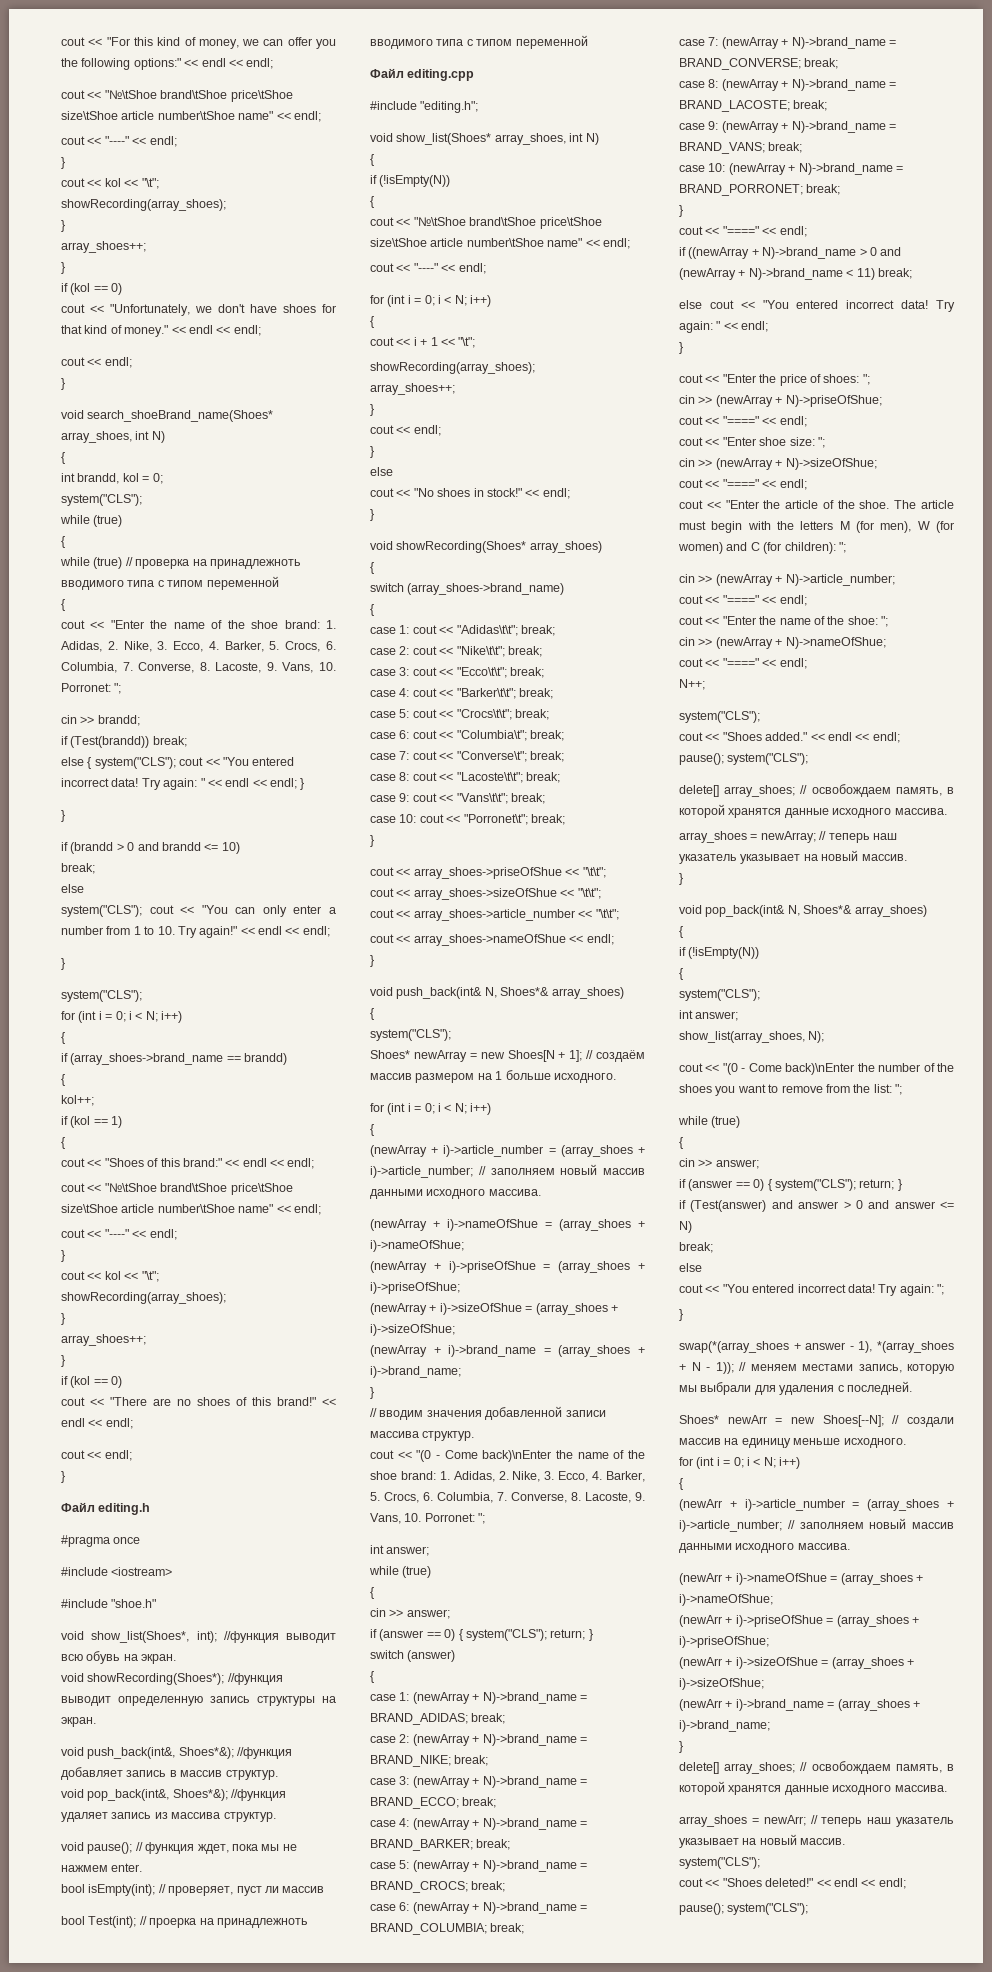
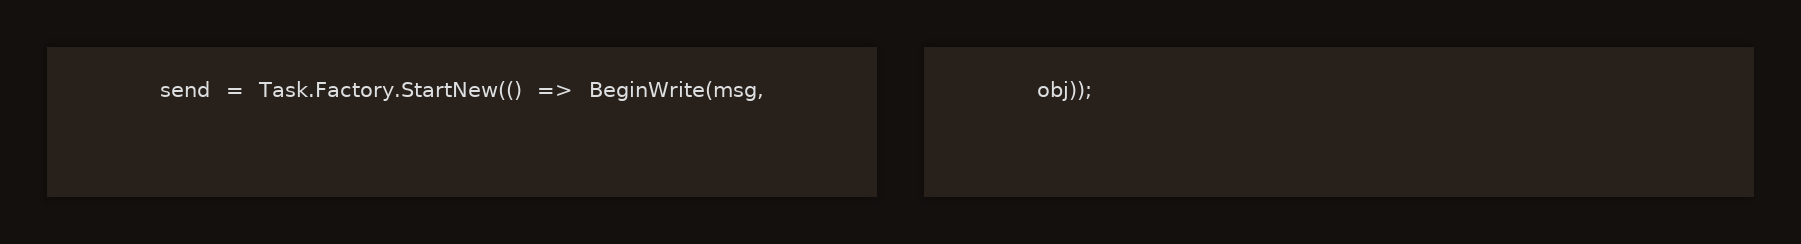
[61,37,337,49] [61,58,274,70] [61,90,293,102] [61,111,321,122] [61,136,177,147] [61,157,65,169] [61,178,159,189] [61,199,226,211] [61,220,65,232] [61,241,146,253] [61,262,65,274] [61,283,123,295] [61,304,336,316] [61,325,261,337] [61,357,132,368] [61,378,65,390] [61,410,274,422] [61,431,165,443] [61,452,65,464] [61,473,163,484] [61,494,142,506] [60,515,123,527] [61,536,65,548] [60,557,301,569] [61,576,279,590] [61,599,65,611] [61,620,337,629] [61,641,336,652] [61,662,337,673] [61,683,122,694] [61,715,140,726] [61,736,187,748] [61,757,295,769] [61,778,305,790] [61,810,65,822] [61,842,240,854] [61,863,95,874] [61,884,84,893] [61,905,336,917] [61,926,330,938] [61,958,65,970] [61,990,142,1002] [61,1011,182,1023] [61,1032,65,1044] [61,1053,288,1065] [61,1074,65,1086] [61,1095,94,1106] [61,1116,123,1128] [61,1137,65,1149] [61,1158,315,1169] [61,1183,293,1195] [61,1204,321,1215] [61,1229,177,1240] [61,1250,65,1262] [61,1271,159,1282] [61,1292,226,1304] [61,1313,65,1325] [61,1334,146,1346] [61,1355,65,1367] [61,1376,123,1388] [61,1397,336,1406] [61,1418,133,1429] [61,1450,132,1461] [61,1471,65,1483] [61,1502,151,1515] [61,1535,141,1547] [61,1567,173,1576] [61,1599,157,1608] [61,1631,336,1643] [61,1651,177,1664] [61,1673,283,1685] [61,1696,336,1706] [61,1717,96,1727] [61,1747,293,1759] [61,1767,278,1780] [61,1789,287,1801] [61,1812,276,1822] [61,1842,297,1854] [61,1863,143,1872] [61,1884,325,1896] [61,1916,308,1928] [370,35,588,49] [370,68,475,81] [370,101,479,113] [370,133,599,145] [370,154,374,166] [370,175,451,187] [370,196,374,208] [370,217,602,229] [370,238,630,249] [370,263,486,274] [370,295,491,307] [370,316,374,328] [370,337,476,348] [370,362,535,374] [370,383,455,395] [370,404,374,416] [370,425,441,436] [370,446,374,458] [370,467,393,476] [370,488,570,499] [370,509,374,521] [370,541,602,553] [370,562,374,574] [370,583,565,595] [370,604,374,616] [370,625,555,636] [370,646,542,657] [370,667,544,678] [370,688,553,699] [370,709,549,720] [370,730,564,741] [370,751,564,762] [370,772,560,783] [370,793,545,804] [370,814,565,825] [370,835,374,847] [370,867,606,879] [370,888,601,900] [370,909,619,921] [370,934,614,946] [370,955,374,967] [370,987,624,999] [370,1008,374,1020] [370,1029,451,1041] [370,1050,645,1062] [370,1070,616,1083] [370,1103,491,1115] [370,1124,374,1136] [370,1145,645,1157] [370,1164,645,1178] [370,1189,541,1199] [370,1219,645,1231] [370,1240,464,1252] [370,1261,645,1273] [370,1282,460,1294] [370,1303,618,1315] [370,1324,455,1336] [370,1345,645,1357] [370,1366,461,1378] [370,1387,374,1399] [370,1406,606,1420] [370,1431,475,1441] [370,1450,645,1462] [370,1471,645,1482] [370,1492,645,1503] [370,1513,486,1524] [370,1545,430,1556] [369,1566,432,1578] [370,1587,374,1599] [370,1608,450,1619] [370,1629,593,1641] [370,1650,456,1662] [370,1671,374,1683] [370,1692,587,1704] [370,1713,506,1725] [370,1734,587,1746] [370,1755,489,1767] [370,1776,587,1788] [370,1797,497,1809] [370,1818,587,1830] [370,1839,511,1851] [370,1860,587,1872] [370,1881,506,1893] [370,1902,587,1914] [370,1923,525,1935] [679,37,896,49] [679,58,839,70] [679,79,896,91] [679,100,828,112] [679,121,896,133] [679,142,803,154] [679,163,903,175] [679,184,841,196] [679,205,683,217] [679,226,807,237] [679,247,902,259] [679,268,912,280] [679,300,955,312] [679,321,769,333] [679,342,683,354] [679,374,870,386] [679,395,882,407] [679,416,807,427] [679,437,825,448] [679,458,877,470] [679,479,807,490] [679,500,954,509] [679,521,954,533] [678,542,846,554] [679,574,895,586] [679,595,807,606] [679,616,888,627] [679,637,886,649] [679,658,807,669] [679,679,705,690] [679,711,760,723] [679,732,900,743] [679,753,809,765] [679,784,954,797] [679,804,947,818] [679,831,897,843] [679,850,907,864] [679,873,683,885] [679,905,927,917] [679,926,683,938] [679,947,760,959] [679,968,683,980] [679,989,760,1001] [679,1010,739,1021] [679,1031,825,1043] [679,1063,954,1075] [679,1084,902,1096] [678,1116,741,1128] [679,1137,683,1149] [679,1158,759,1169] [679,1179,902,1191] [679,1200,954,1212] [679,1221,692,1233] [679,1242,713,1253] [679,1263,702,1272] [679,1284,944,1296] [679,1309,683,1321] [679,1341,954,1353] [679,1362,954,1374] [679,1381,912,1395] [679,1415,954,1427] [679,1438,906,1448] [679,1457,800,1469] [679,1478,683,1490] [679,1499,954,1511] [679,1518,954,1532] [679,1543,850,1553] [679,1573,923,1585] [679,1594,773,1606] [679,1615,919,1627] [679,1636,769,1648] [679,1657,914,1669] [679,1678,764,1690] [679,1699,920,1711] [679,1720,770,1732] [679,1741,683,1753] [679,1761,954,1774] [679,1781,947,1795] [679,1815,954,1827] [679,1834,846,1848] [679,1857,760,1869] [679,1878,906,1889] [679,1903,809,1915] cout << "For this kind of money, we can offer you the following options:" << endl << endl; // cout << "№\tShoe brand\tShoe price\tShoe size\tShoe article number\tShoe name" << endl; // cout << "----" << endl; // } // cout << kol << "\t"; // showRecording(array_shoes); // } // array_shoes++; // } // if (kol == 0) // cout << "Unfortunately, we don't have shoes for that kind of money." << endl << endl; // cout << endl; // } // void search_shoeBrand_name(Shoes* array_shoes, int N) // { // int brandd, kol = 0; // system("CLS"); // while (true) // { // while (true) // проверка на принадлежноть вводимого типа с типом переменной // { // cout << "Enter the name of the shoe brand: 1. Adidas, 2. Nike, 3. Ecco, 4. Barker, 5. Crocs, 6. Columbia, 7. Converse, 8. Lacoste, 9. Vans, 10. Porronet: "; // cin >> brandd; // if (Test(brandd)) break; // else { system("CLS"); cout << "You entered incorrect data! Try again: " << endl << endl; } // } // if (brandd > 0 and brandd <= 10) // break; // else // system("CLS"); cout << "You can only enter a number from 1 to 10. Try again!" << endl << endl; // } // system("CLS"); // for (int i = 0; i < N; i++) // { // if (array_shoes->brand_name == brandd) // { // kol++; // if (kol == 1) // { // cout << "Shoes of this brand:" << endl << endl; // cout << "№\tShoe brand\tShoe price\tShoe size\tShoe article number\tShoe name" << endl; // cout << "----" << endl; // } // cout << kol << "\t"; // showRecording(array_shoes); // } // array_shoes++; // } // if (kol == 0) // cout << "There are no shoes of this brand!" << endl << endl; // cout << endl; // } // Файл editing.h // #pragma once // #include <iostream> // #include "shoe.h" // void show_list(Shoes*, int); //функция выводит всю обувь на экран. // void showRecording(Shoes*); //функция выводит определенную запись структуры на экран. // void push_back(int&, Shoes*&); //функция добавляет запись в массив структур. // void pop_back(int&, Shoes*&); //функция удаляет запись из массива структур. // void pause(); // функция ждет, пока мы не нажмем enter. // bool isEmpty(int); // проверяет, пуст ли массив // bool Test(int); // проерка на принадлежноть вводимого типа с типом переменной // Файл editing.cpp // #include "editing.h"; // void show_list(Shoes* array_shoes, int N) // { // if (!isEmpty(N)) // { // cout << "№\tShoe brand\tShoe price\tShoe size\tShoe article number\tShoe name" << endl; // cout << "----" << endl; // for (int i = 0; i < N; i++) // { // cout << i + 1 << "\t"; // showRecording(array_shoes); // array_shoes++; // } // cout << endl; // } // else // cout << "No shoes in stock!" << endl; // } // void showRecording(Shoes* array_shoes) // { // switch (array_shoes->brand_name) // { // case 1: cout << "Adidas\t\t"; break; // case 2: cout << "Nike\t\t"; break; // case 3: cout << "Ecco\t\t"; break; // case 4: cout << "Barker\t\t"; break; // case 5: cout << "Crocs\t\t"; break; // case 6: cout << "Columbia\t"; break; // case 7: cout << "Converse\t"; break; // case 8: cout << "Lacoste\t\t"; break; // case 9: cout << "Vans\t\t"; break; // case 10: cout << "Porronet\t"; break; // } // cout << array_shoes->priseOfShue << "\t\t"; // cout << array_shoes->sizeOfShue << "\t\t"; // cout << array_shoes->article_number << "\t\t"; // cout << array_shoes->nameOfShue << endl; // } // void push_back(int& N, Shoes*& array_shoes) // { // system("CLS"); // Shoes* newArray = new Shoes[N + 1]; // создаём массив размером на 1 больше исходного. // for (int i = 0; i < N; i++) // { // (newArray + i)->article_number = (array_shoes + i)->article_number; // заполняем новый массив данными исходного массива. // (newArray + i)->nameOfShue = (array_shoes + i)->nameOfShue; // (newArray + i)->priseOfShue = (array_shoes + i)->priseOfShue; // (newArray + i)->sizeOfShue = (array_shoes + i)->sizeOfShue; // (newArray + i)->brand_name = (array_shoes + i)->brand_name; // } // // вводим значения добавленной записи массива структур. // cout << "(0 - Come back)\nEnter the name of the shoe brand: 1. Adidas, 2. Nike, 3. Ecco, 4. Barker, 5. Crocs, 6. Columbia, 7. Converse, 8. Lacoste, 9. Vans, 10. Porronet: "; // int answer; // while (true) // { // cin >> answer; // if (answer == 0) { system("CLS"); return; } // switch (answer) // { // case 1: (newArray + N)->brand_name = BRAND_ADIDAS; break; // case 2: (newArray + N)->brand_name = BRAND_NIKE; break; // case 3: (newArray + N)->brand_name = BRAND_ECCO; break; // case 4: (newArray + N)->brand_name = BRAND_BARKER; break; // case 5: (newArray + N)->brand_name = BRAND_CROCS; break; // case 6: (newArray + N)->brand_name = BRAND_COLUMBIA; break; // case 7: (newArray + N)->brand_name = BRAND_CONVERSE; break; // case 8: (newArray + N)->brand_name = BRAND_LACOSTE; break; // case 9: (newArray + N)->brand_name = BRAND_VANS; break; // case 10: (newArray + N)->brand_name = BRAND_PORRONET; break; // } // cout << "====" << endl; // if ((newArray + N)->brand_name > 0 and (newArray + N)->brand_name < 11) break; // else cout << "You entered incorrect data! Try again: " << endl; // } // cout << "Enter the price of shoes: "; // cin >> (newArray + N)->priseOfShue; // cout << "====" << endl; // cout << "Enter shoe size: "; // cin >> (newArray + N)->sizeOfShue; // cout << "====" << endl; // cout << "Enter the article of the shoe. The article must begin with the letters M (for men), W (for women) and C (for children): "; // cin >> (newArray + N)->article_number; // cout << "====" << endl; // cout << "Enter the name of the shoe: "; // cin >> (newArray + N)->nameOfShue; // cout << "====" << endl; // N++; // system("CLS"); // cout << "Shoes added." << endl << endl; // pause(); system("CLS"); // delete[] array_shoes; // освобождаем память, в которой хранятся данные исходного массива. // array_shoes = newArray; // теперь наш указатель указывает на новый массив. // } // void pop_back(int& N, Shoes*& array_shoes) // { // if (!isEmpty(N)) // { // system("CLS"); // int answer; // show_list(array_shoes, N); // cout << "(0 - Come back)\nEnter the number of the shoes you want to remove from the list: "; // while (true) // { // cin >> answer; // if (answer == 0) { system("CLS"); return; } // if (Test(answer) and answer > 0 and answer <= N) // break; // else // cout << "You entered incorrect data! Try again: "; // } // swap(*(array_shoes + answer - 1), *(array_shoes + N - 1)); // меняем местами запись, которую мы выбрали для удаления с последней. // Shoes* newArr = new Shoes[--N]; // создали массив на единицу меньше исходного. // for (int i = 0; i < N; i++) // { // (newArr + i)->article_number = (array_shoes + i)->article_number; // заполняем новый массив данными исходного массива. // (newArr + i)->nameOfShue = (array_shoes + i)->nameOfShue; // (newArr + i)->priseOfShue = (array_shoes + i)->priseOfShue; // (newArr + i)->sizeOfShue = (array_shoes + i)->sizeOfShue; // (newArr + i)->brand_name = (array_shoes + i)->brand_name; // } // delete[] array_shoes; // освобождаем память, в которой хранятся данные исходного массива. // array_shoes = newArr; // теперь наш указатель указывает на новый массив. // system("CLS"); // cout << "Shoes deleted!" << endl << endl; // pause(); system("CLS"); -> [160,81,1092,101] send = Task.Factory.StartNew(() => BeginWrite(msg, obj));

